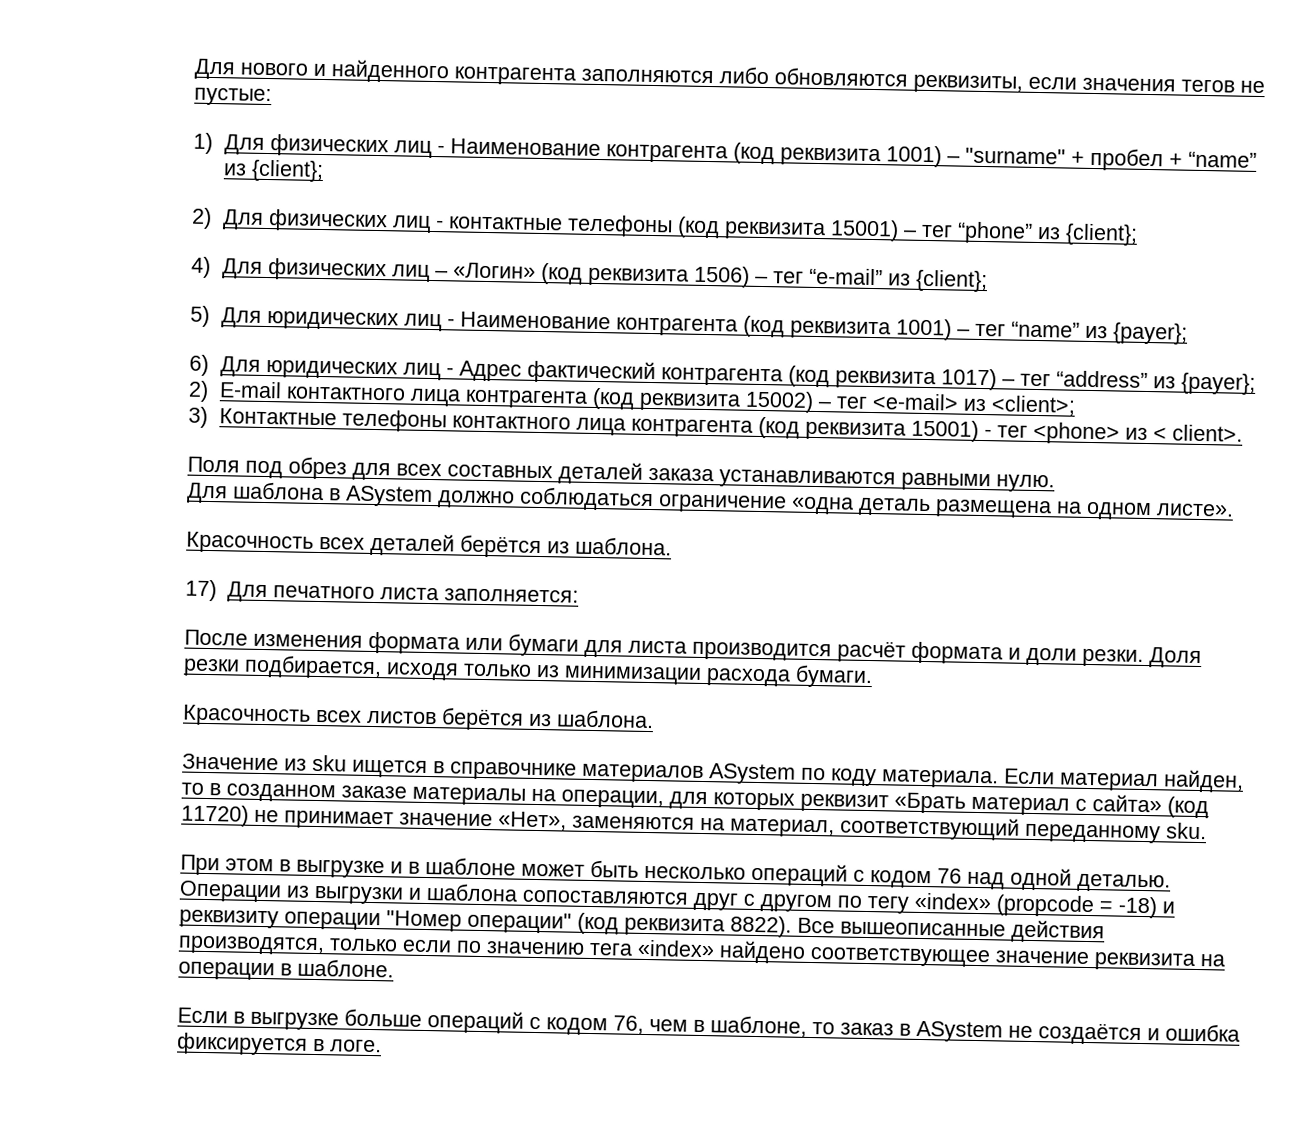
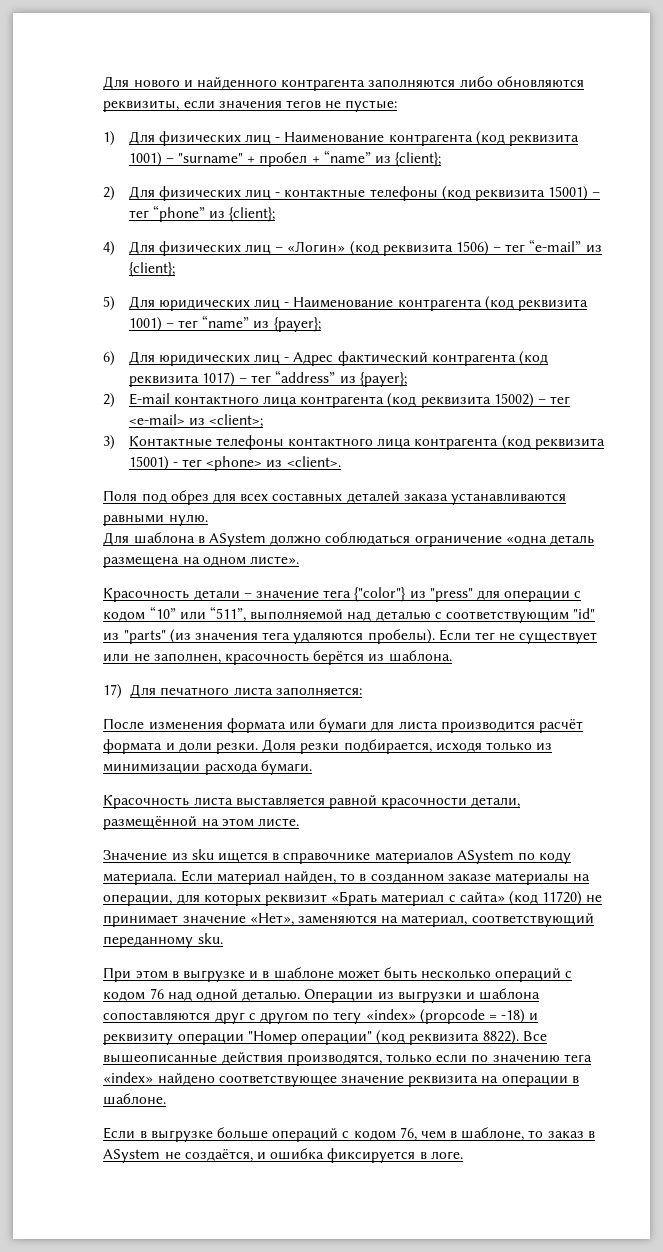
[1153,424,1244,442] < client>. -> [286,456,341,467] <client>.
[319,532,456,557] всех деталей -> [193,587,582,602] [103,606,596,623] [103,629,598,644] [103,653,309,665] детали – значение тега {"color"} из "press" для операции с кодом “10” или “511”, выполняемой над деталью с соответствующим "id" из "parts" (из значения тега удаляются пробелы). Если тег не существует или не заполнен, красочность
[316,707,655,731] всех листов берётся из шаблона. -> [193,795,521,809] [103,816,299,830] листа выставляется равной красочности детали, размещённой на этом листе.
[1038,1022,1143,1046] создаётся -> [184,1149,253,1162] создаётся,

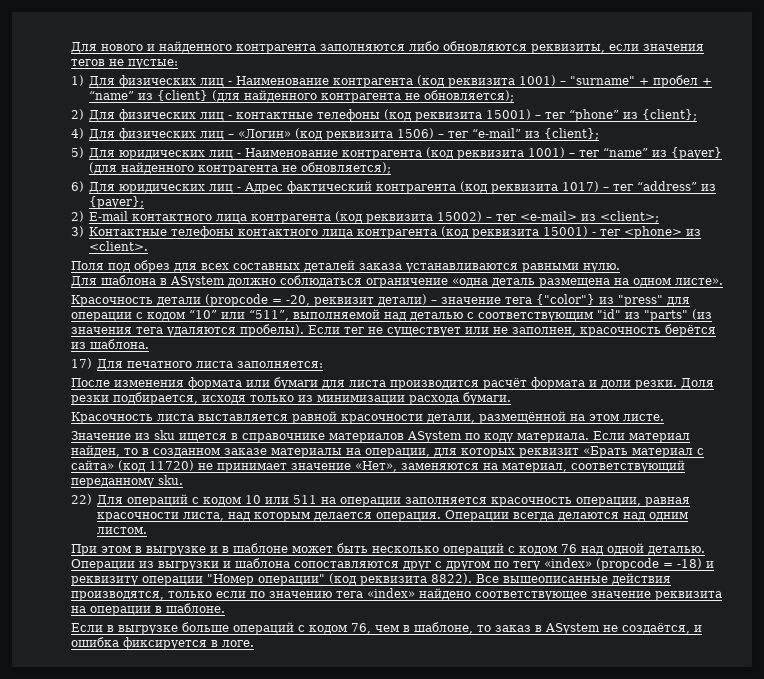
[395,152,442,167] {client}; -> [157,90,515,103] {client} (для найденного контрагента не обновляется);
[273,317,321,332] {payer}; -> [671,147,723,160] [89,162,392,175] {payer} (для найденного контрагента не обновляется);
(240, 595) none -> [204,294,427,307] (propcode = -20, реквизит детали)
(223, 938) none -> [70,494,691,507] [97,510,689,522] [97,527,148,534] // 22) Для операций с кодом 10 или 511 на операции заполняется красочность операции, равная красочности листа, над которым делается операция. Операции всегда делаются над одним листом.

